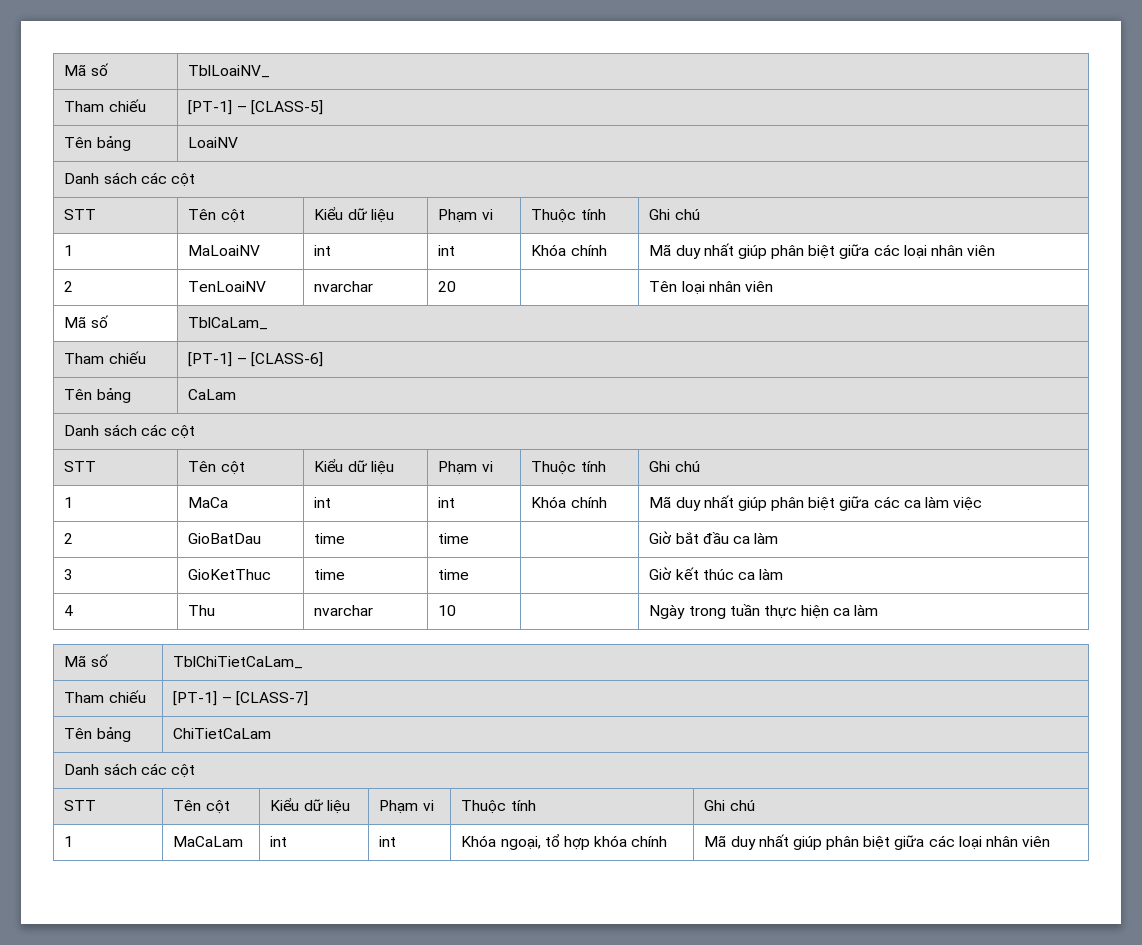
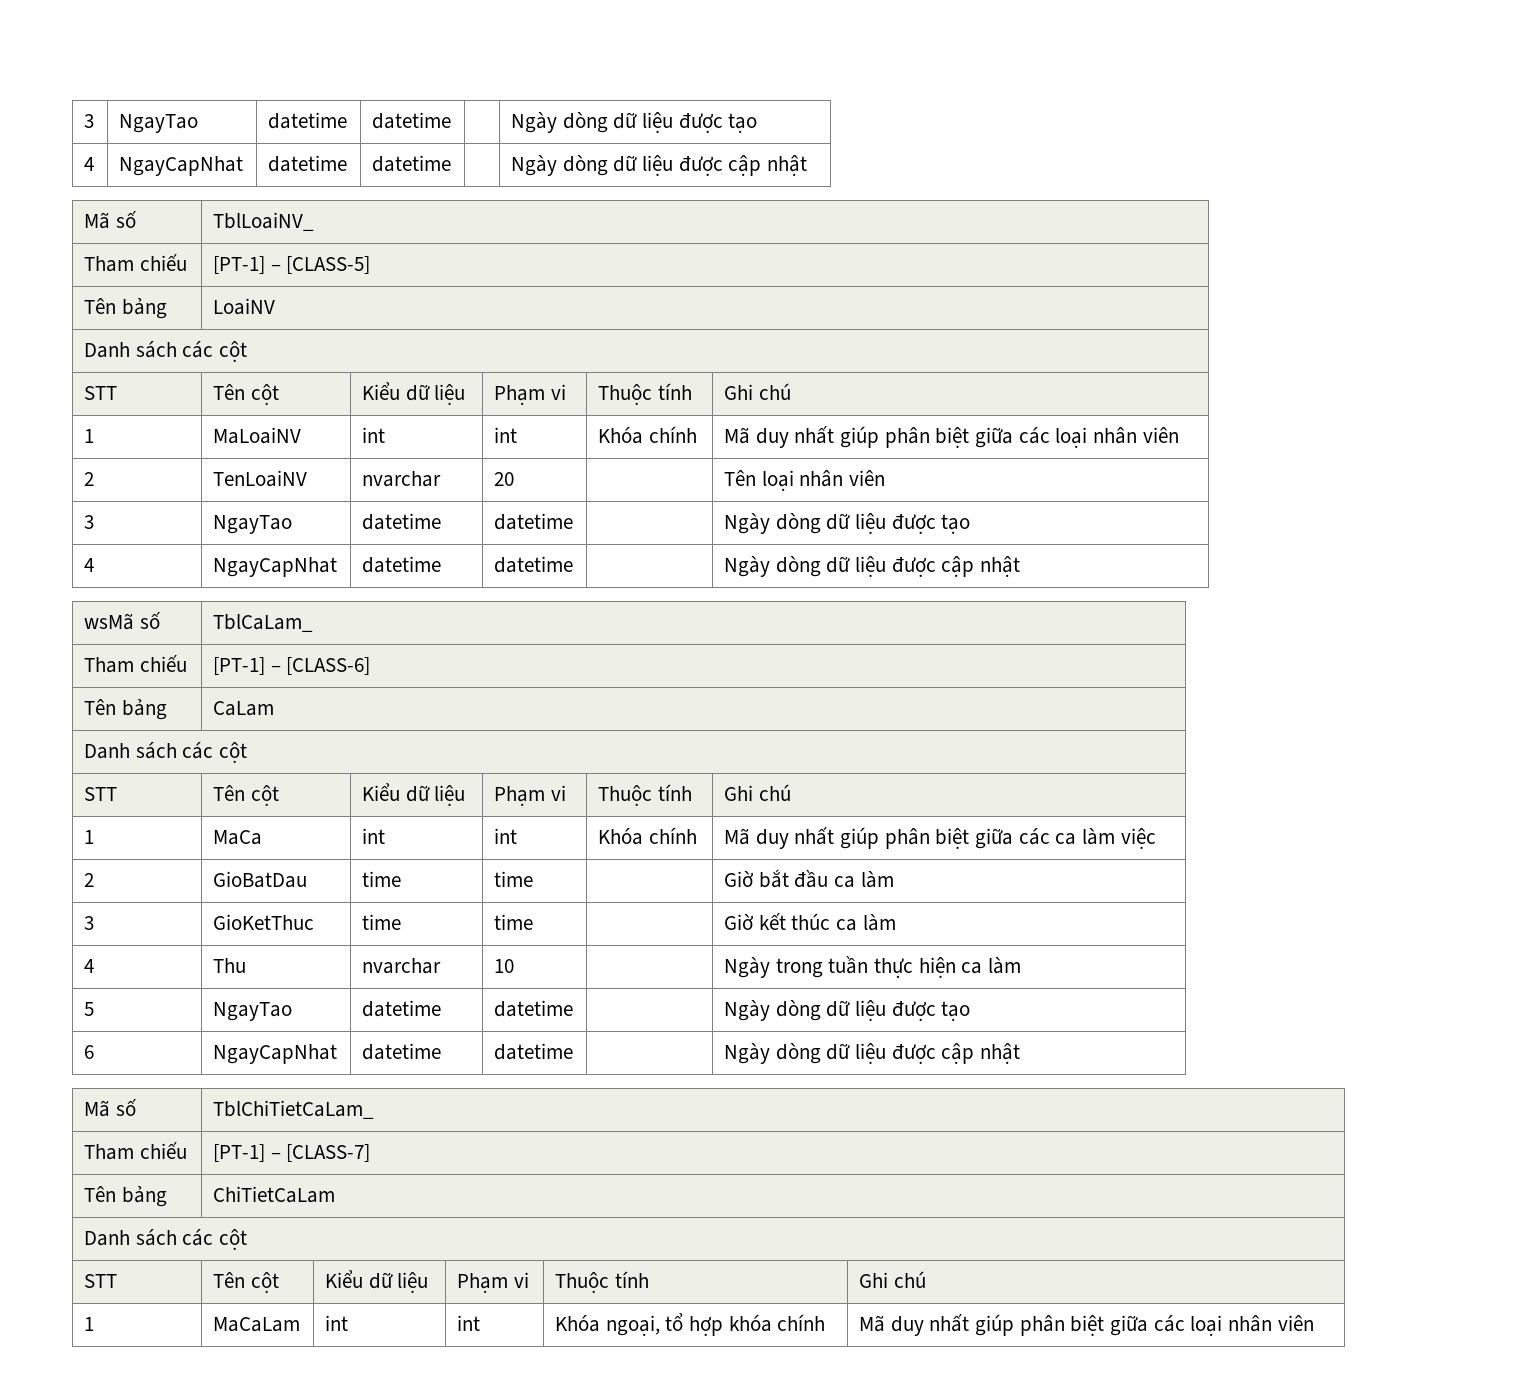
(64, 70) none -> [84,114,95,128] [119,114,199,133] [268,112,348,129] [372,112,452,129] [511,112,758,133] [84,157,95,171] [119,156,244,176] [268,155,348,172] [372,155,452,172] [511,155,808,176] 3 | NgayTao | datetime | datetime | | Ngày dòng dữ liệu được tạo // 4 | NgayCapNhat | datetime | datetime | | Ngày dòng dữ liệu được cập nhật //
[64,316,87,328] Mã -> [84,515,95,529] [213,515,293,534] [362,513,442,530] [494,513,574,530] [724,513,971,534] [84,558,95,572] [213,557,338,577] [362,556,442,573] [494,556,574,573] [724,556,1021,577] [84,613,135,630] 3 | NgayTao | datetime | datetime | | Ngày dòng dữ liệu được tạo // 4 | NgayCapNhat | datetime | datetime | | Ngày dòng dữ liệu được cập nhật // wsMã
(879, 610) none -> [84,1002,95,1016] [213,1002,293,1021] [362,1000,442,1017] [494,1000,574,1017] [724,1000,971,1021] [84,1045,95,1059] [213,1044,338,1064] [362,1043,442,1060] [494,1043,574,1060] [724,1043,1021,1064] // 5 | NgayTao | datetime | datetime | | Ngày dòng dữ liệu được tạo // 6 | NgayCapNhat | datetime | datetime | | Ngày dòng dữ liệu được cập nhật

